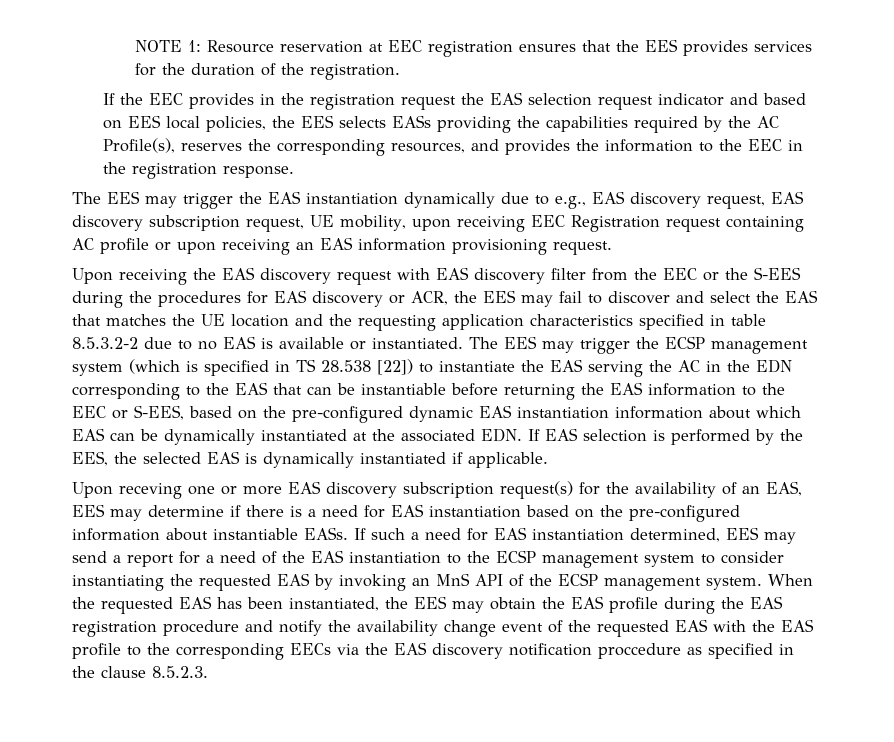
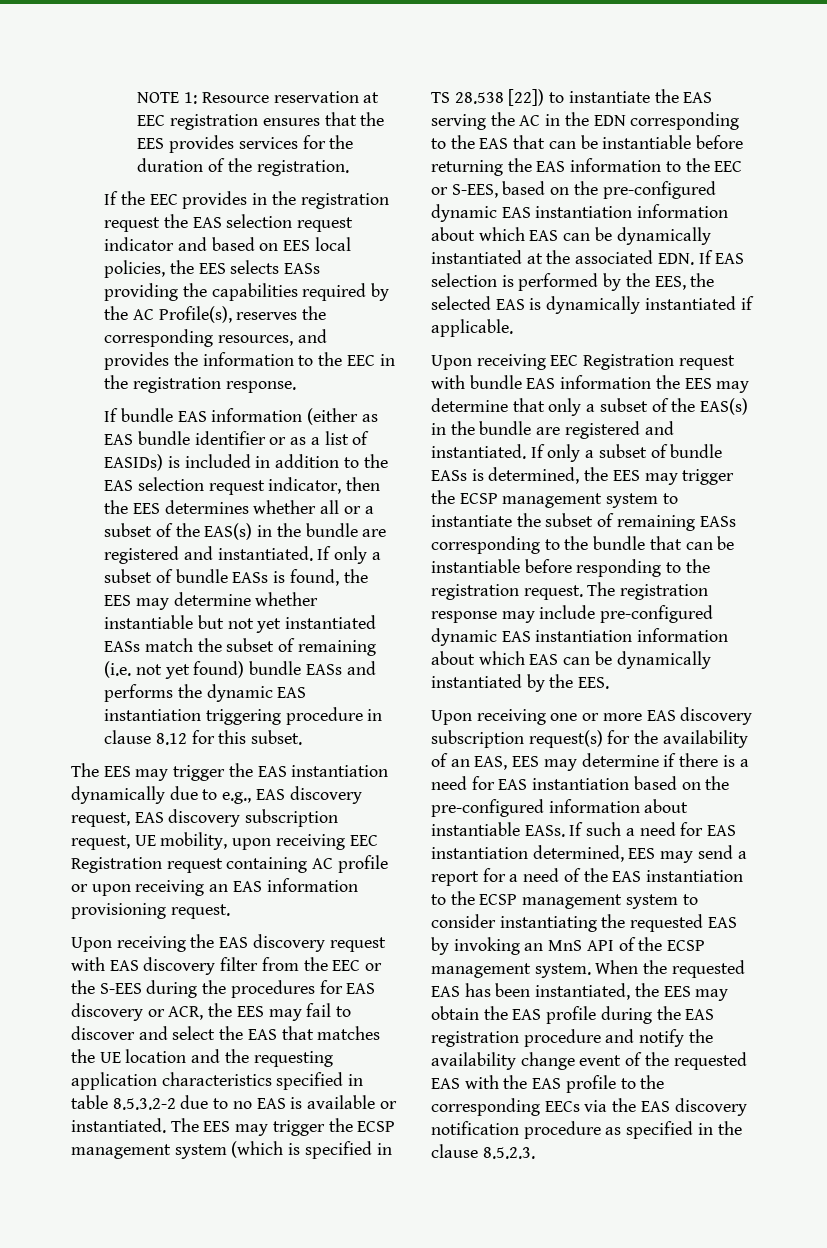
(295, 172) none -> [104,408,378,425] [104,431,370,445] [104,454,388,471] [104,477,381,495] [104,500,374,514] [104,523,387,540] [104,546,381,564] [104,569,368,586] [104,592,319,610] [104,615,377,633] [104,638,376,656] [104,661,376,679] [104,684,307,702] [104,707,383,725] [104,730,303,745] // If bundle EAS information (either as EAS bundle identifier or as a list of EASIDs) is included in addition to the EAS selection request indicator, then the EES determines whether all or a subset of the EAS(s) in the bundle are registered and instantiated. If only a subset of bundle EASs is found, the EES may determine whether instantiable but not yet instantiated EASs match the subset of remaining (i.e. not yet found) bundle EASs and performs the dynamic EAS instantiation triggering procedure in clause 8.12 for this subset.
[119,483,182,499] receving -> [476,354,735,370] [431,375,750,393] [431,398,749,416] [431,421,674,439] [431,444,723,462] [431,467,735,485] [431,490,678,508] [431,513,736,531] [431,536,735,554] [431,559,710,577] [431,582,709,600] [431,605,714,623] [431,628,729,646] [431,651,711,669] [431,674,610,692] [431,709,546,725] receiving EEC Registration request with bundle EAS information the EES may determine that only a subset of the EAS(s) in the bundle are registered and instantiated. If only a subset of bundle EASs is determined, the EES may trigger the ECSP management system to instantiate the subset of remaining EASs corresponding to the bundle that can be instantiable before responding to the registration request. The registration response may include pre-configured dynamic EAS instantiation information about which EAS can be dynamically instantiated by the EES. // Upon receiving
[598,643,681,659] proccedure -> [523,1121,601,1139] procedure

